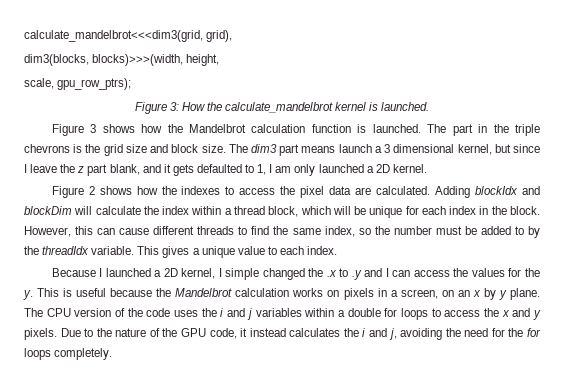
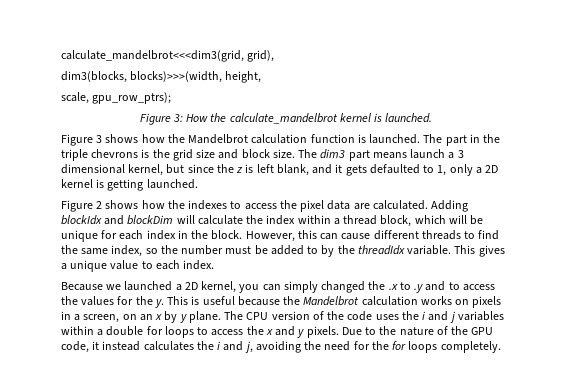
[24,164,108,176] I leave the z part -> [216,164,274,173] the z is left
[269,164,427,176] I am only launched a 2D kernel. -> [449,164,499,176] [61,179,198,191] only a 2D kernel is getting launched.
[99,268,103,277] I -> [106,284,122,290] we
[218,268,260,280] I simple -> [239,281,318,293] you can simply
[385,268,411,277] I can -> [448,282,460,290] to

